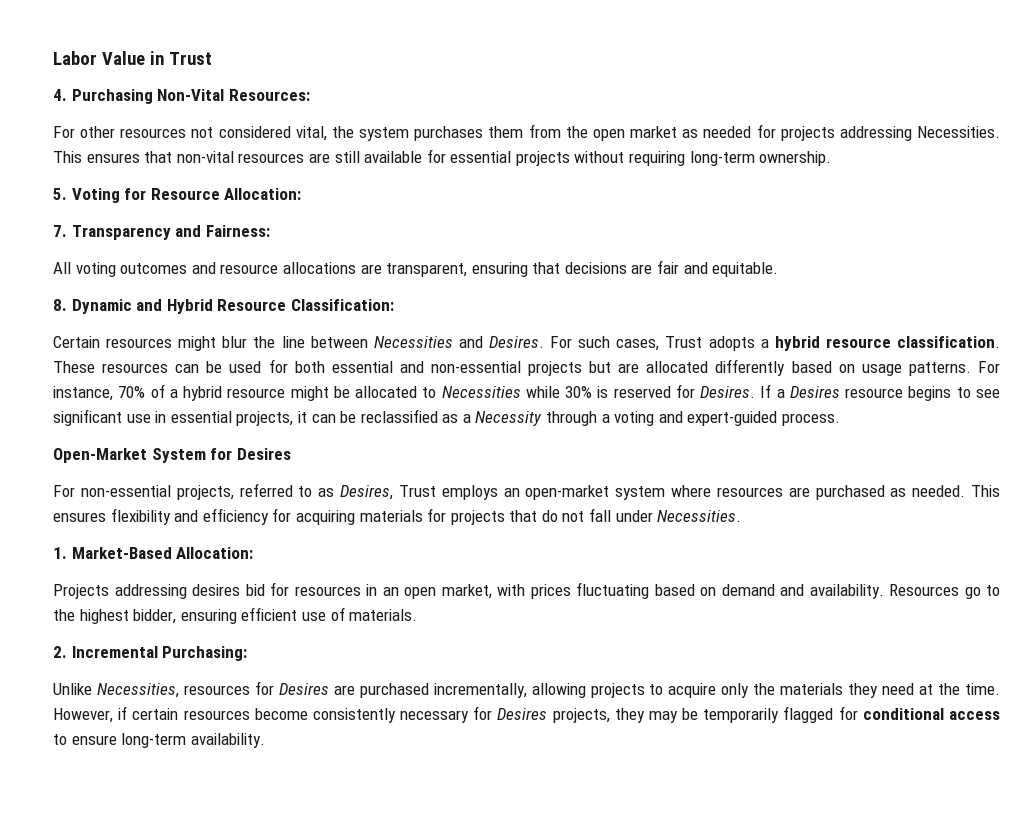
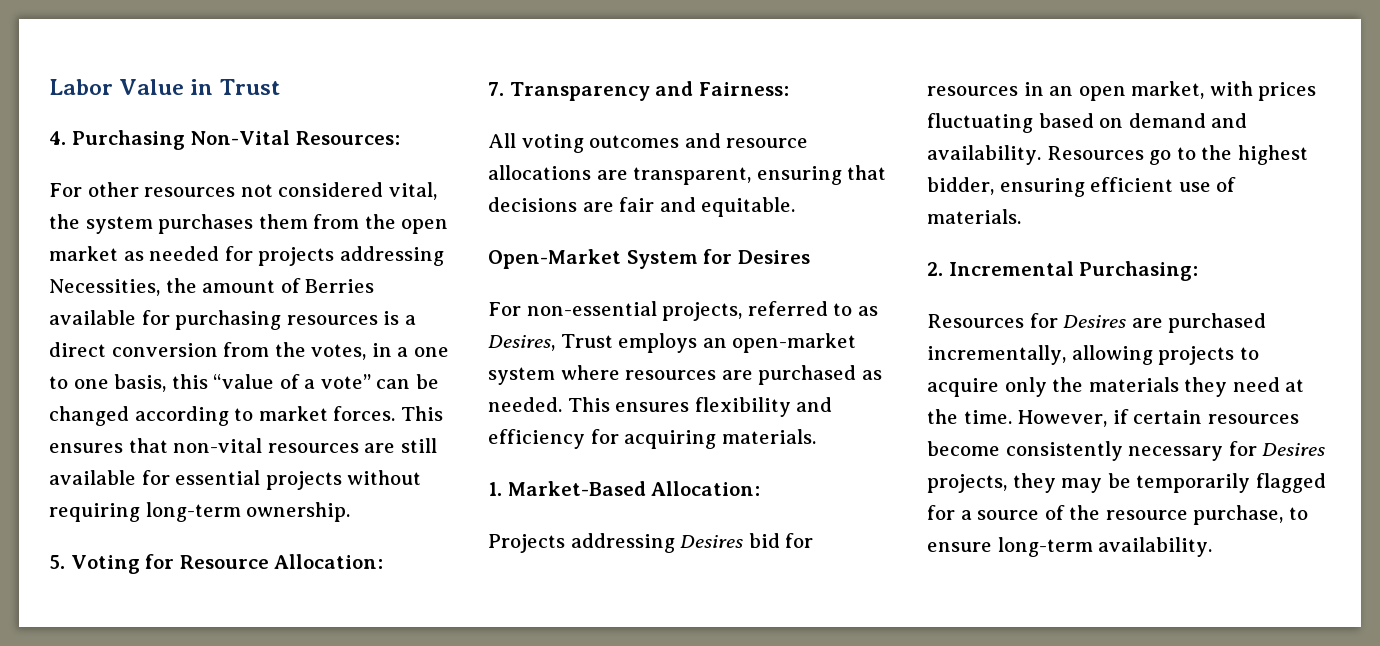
[916,126,1000,138] Necessities. -> [49,278,375,296] [49,310,416,330] [49,342,449,360] [49,374,439,392] [49,406,396,426] Necessities, the amount of Berries available for purchasing resources is a direct conversion from the votes, in a one to one basis, this “value of a vote” can be changed according to market forces.
[53,299,394,314] [53,336,1000,351] [53,359,1000,376] [53,384,1000,401] [53,409,841,426] // 8. Dynamic and Hybrid Resource Classification: // Certain resources might blur the line between Necessities and Desires. For such cases, Trust adopts a hybrid resource classification. These resources can be used for both essential and non-essential projects but are allocated differently based on usage patterns. For instance, 70% of a hybrid resource might be allocated to Necessities while 30% is reserved for Desires. If a Desires resource begins to see significant use in essential projects, it can be reclassified as a Necessity through a voting and expert-guided process. -> (796, 207) none
[359,508,742,525] materials for projects that do not fall under Necessities. -> [721,429,816,444] materials.
[192,584,240,596] desires -> [680,535,744,548] Desires
[53,683,250,698] Unlike Necessities, resources -> [927,314,1024,328] Resources
[862,708,1000,720] conditional access -> [960,505,1284,525] a source of the resource purchase,

